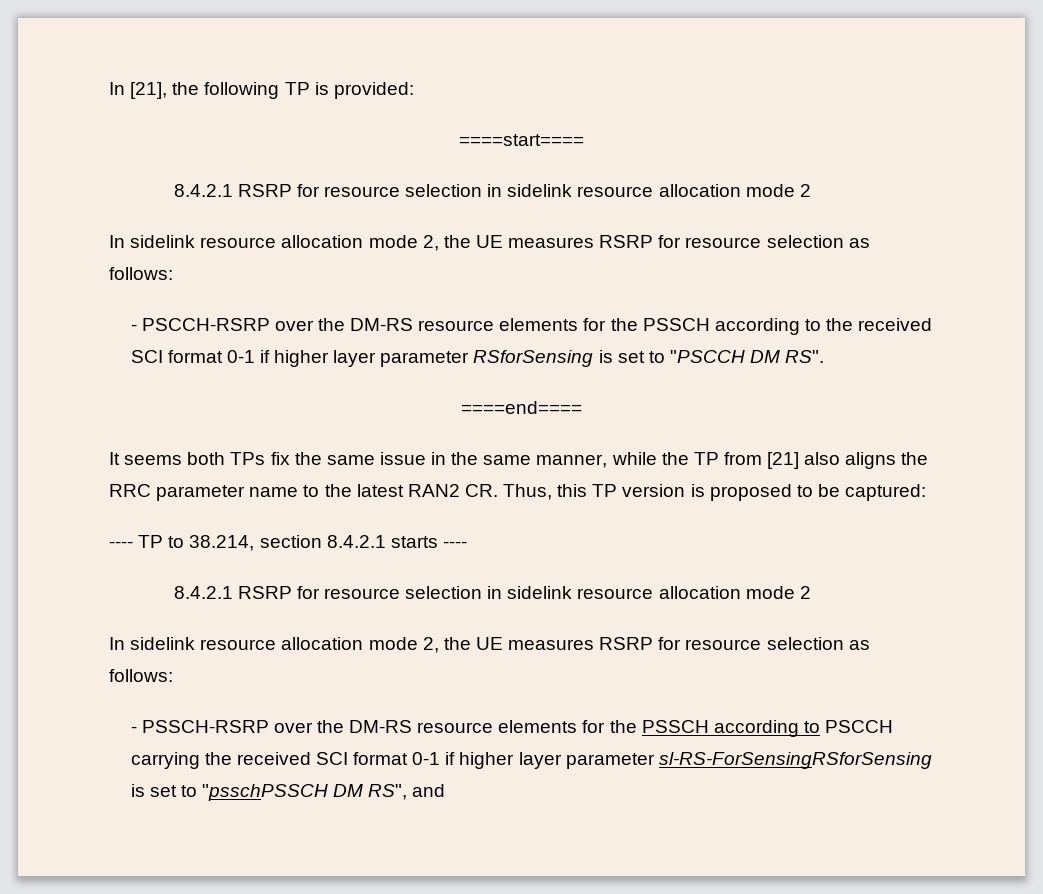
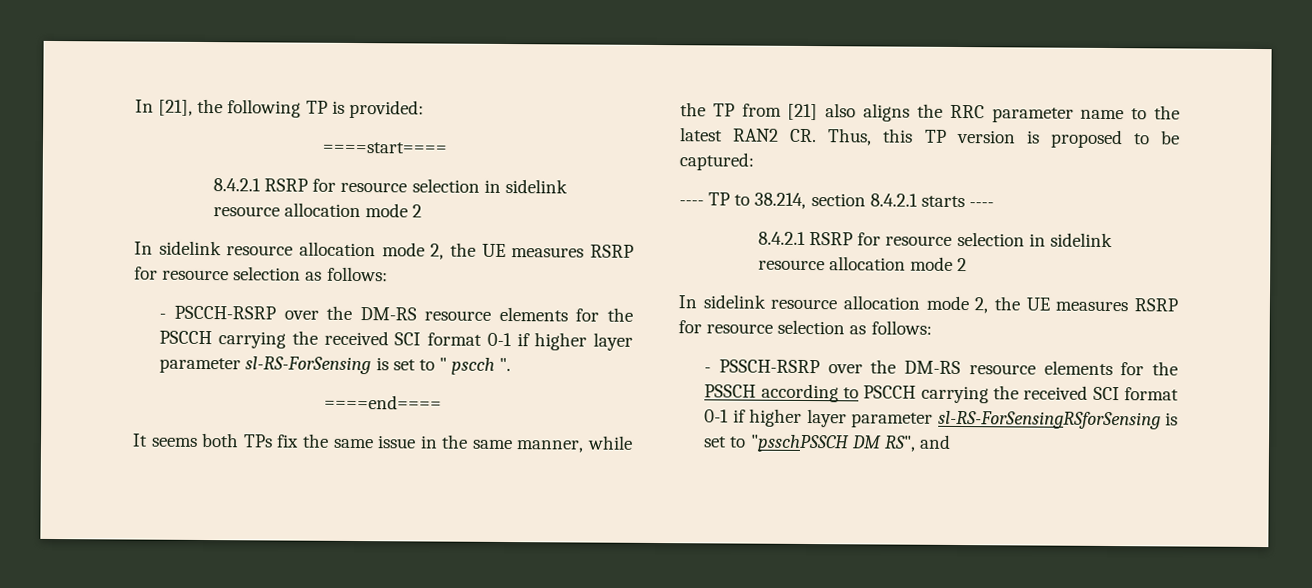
[642,318,933,335] [130,350,825,367] PSSCH according to the received SCI format 0-1 if higher layer parameter RSforSensing is set to "PSCCH DM RS". -> [159,330,634,351] [159,356,512,375] PSCCH carrying the received SCI format 0-1 if higher layer parameter sl-RS-ForSensing is set to " pscch ".

